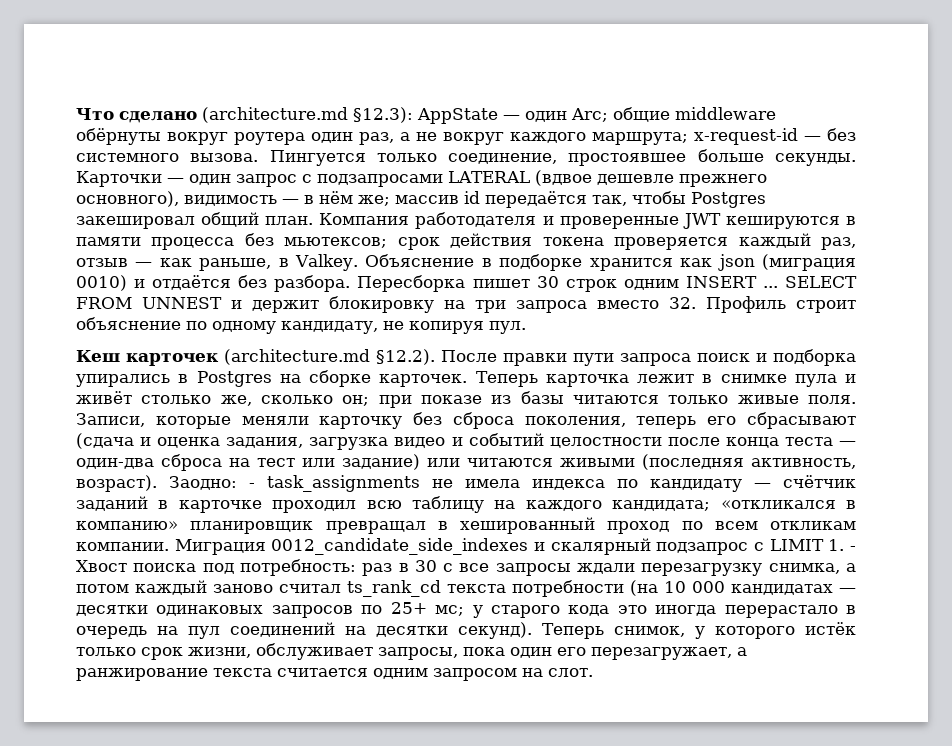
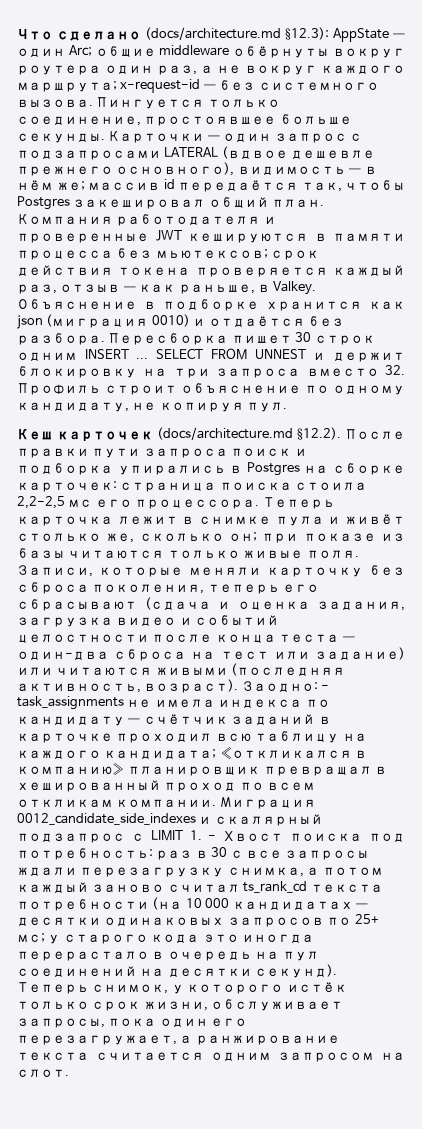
[202,107,348,123] (architecture.md -> [145,27,281,40] (docs/architecture.md
[224,349,370,365] (architecture.md -> [157,427,293,440] (docs/architecture.md
[379,374,468,387] карточек. -> [17,481,368,492] [17,496,260,509] карточек: страница поиска стоила 2,2-2,5 мс его процессора.

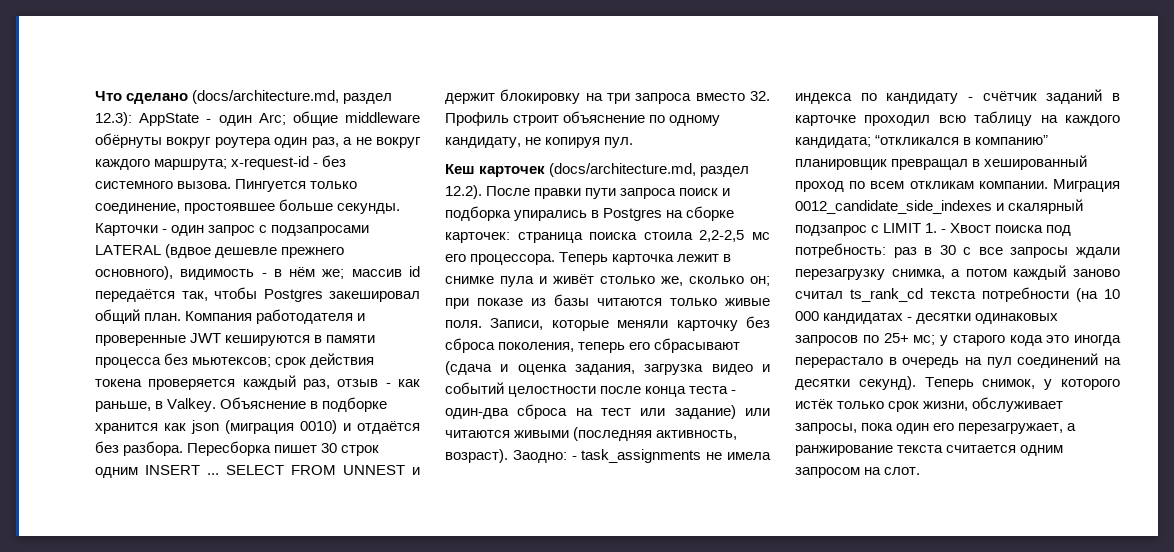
[145,27,405,42] (docs/architecture.md §12.3): AppState — -> [192,90,393,104] [95,112,212,126] (docs/architecture.md, раздел 12.3): AppState -
[203,84,216,89] — -> [313,163,319,167] -
[207,135,220,140] — -> [162,229,168,233] -
[349,168,362,173] — -> [261,273,267,277] -
[123,286,136,291] — -> [385,383,391,387] -
[157,427,341,440] (docs/architecture.md §12.2). -> [549,163,750,177] [445,185,482,199] (docs/architecture.md, раздел 12.2).
[342,636,355,641] — -> [731,390,737,394] -
[128,718,141,723] — -> [968,97,973,101] -
[219,746,368,760] [17,762,125,776] «откликался в компанию» -> [875,135,1049,145] “откликался в компанию”
[355,903,368,908] — -> [907,317,913,321] -

